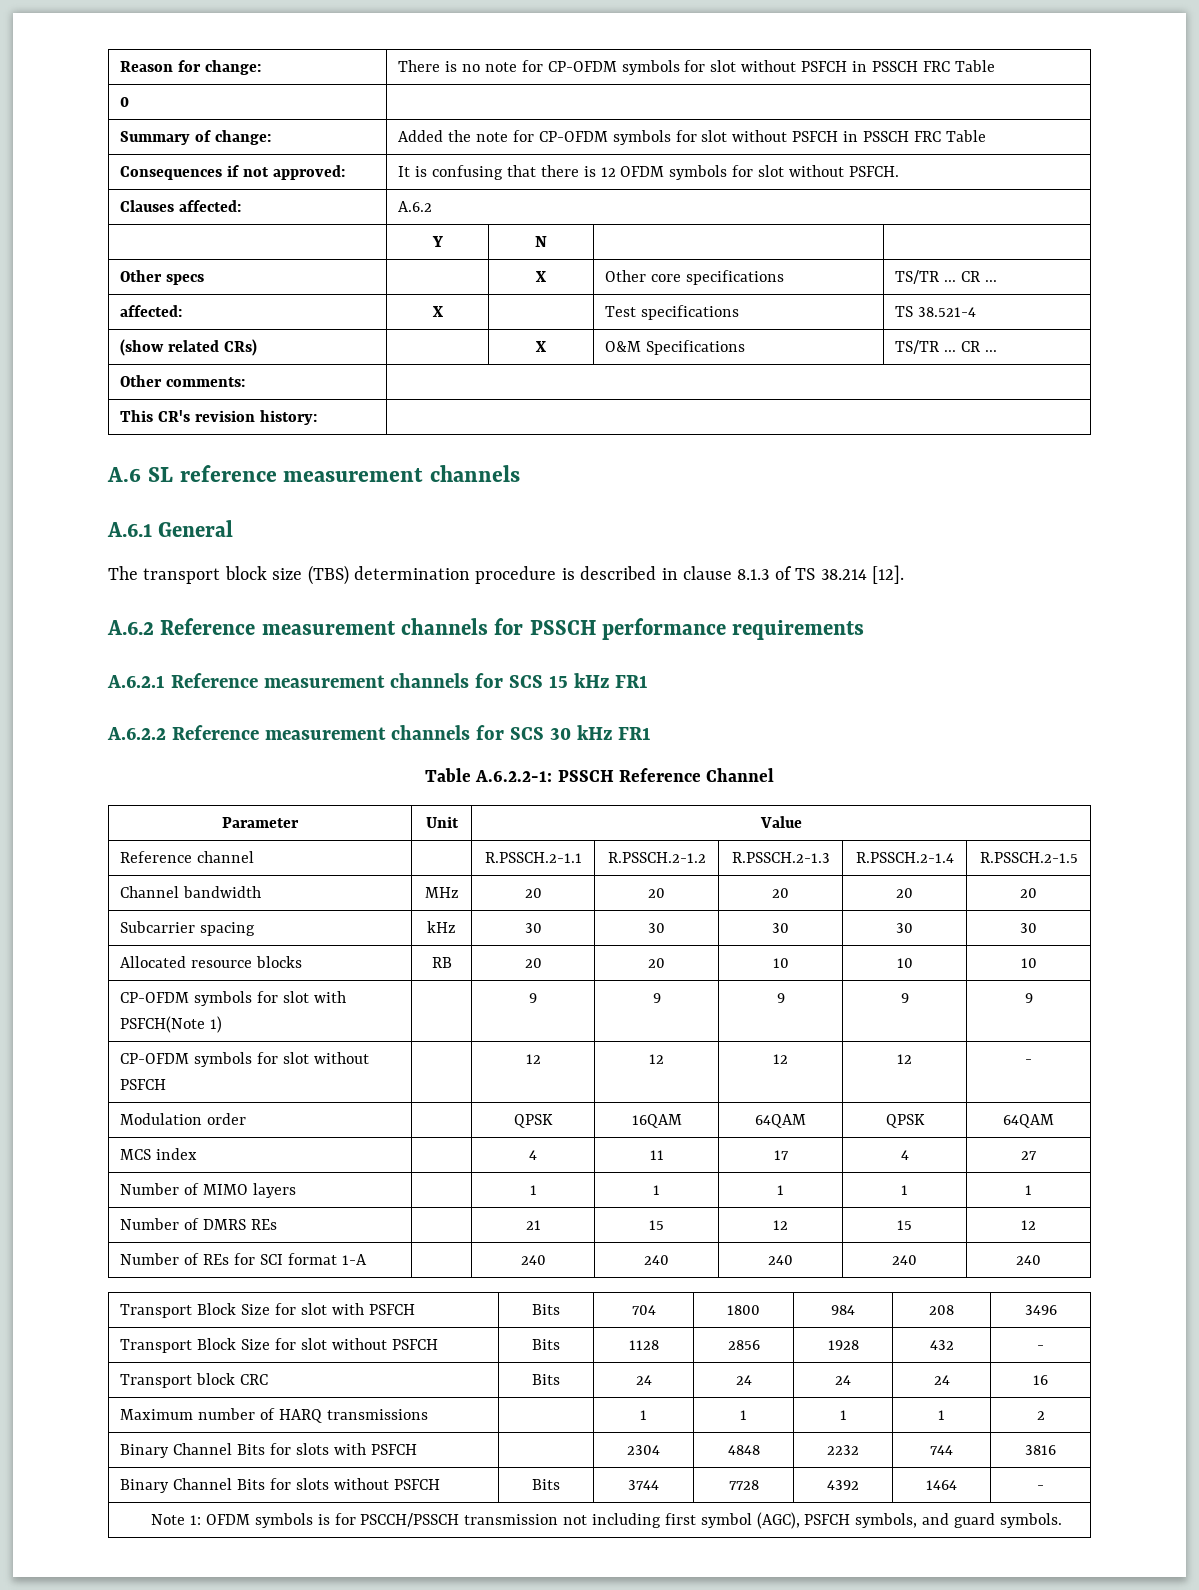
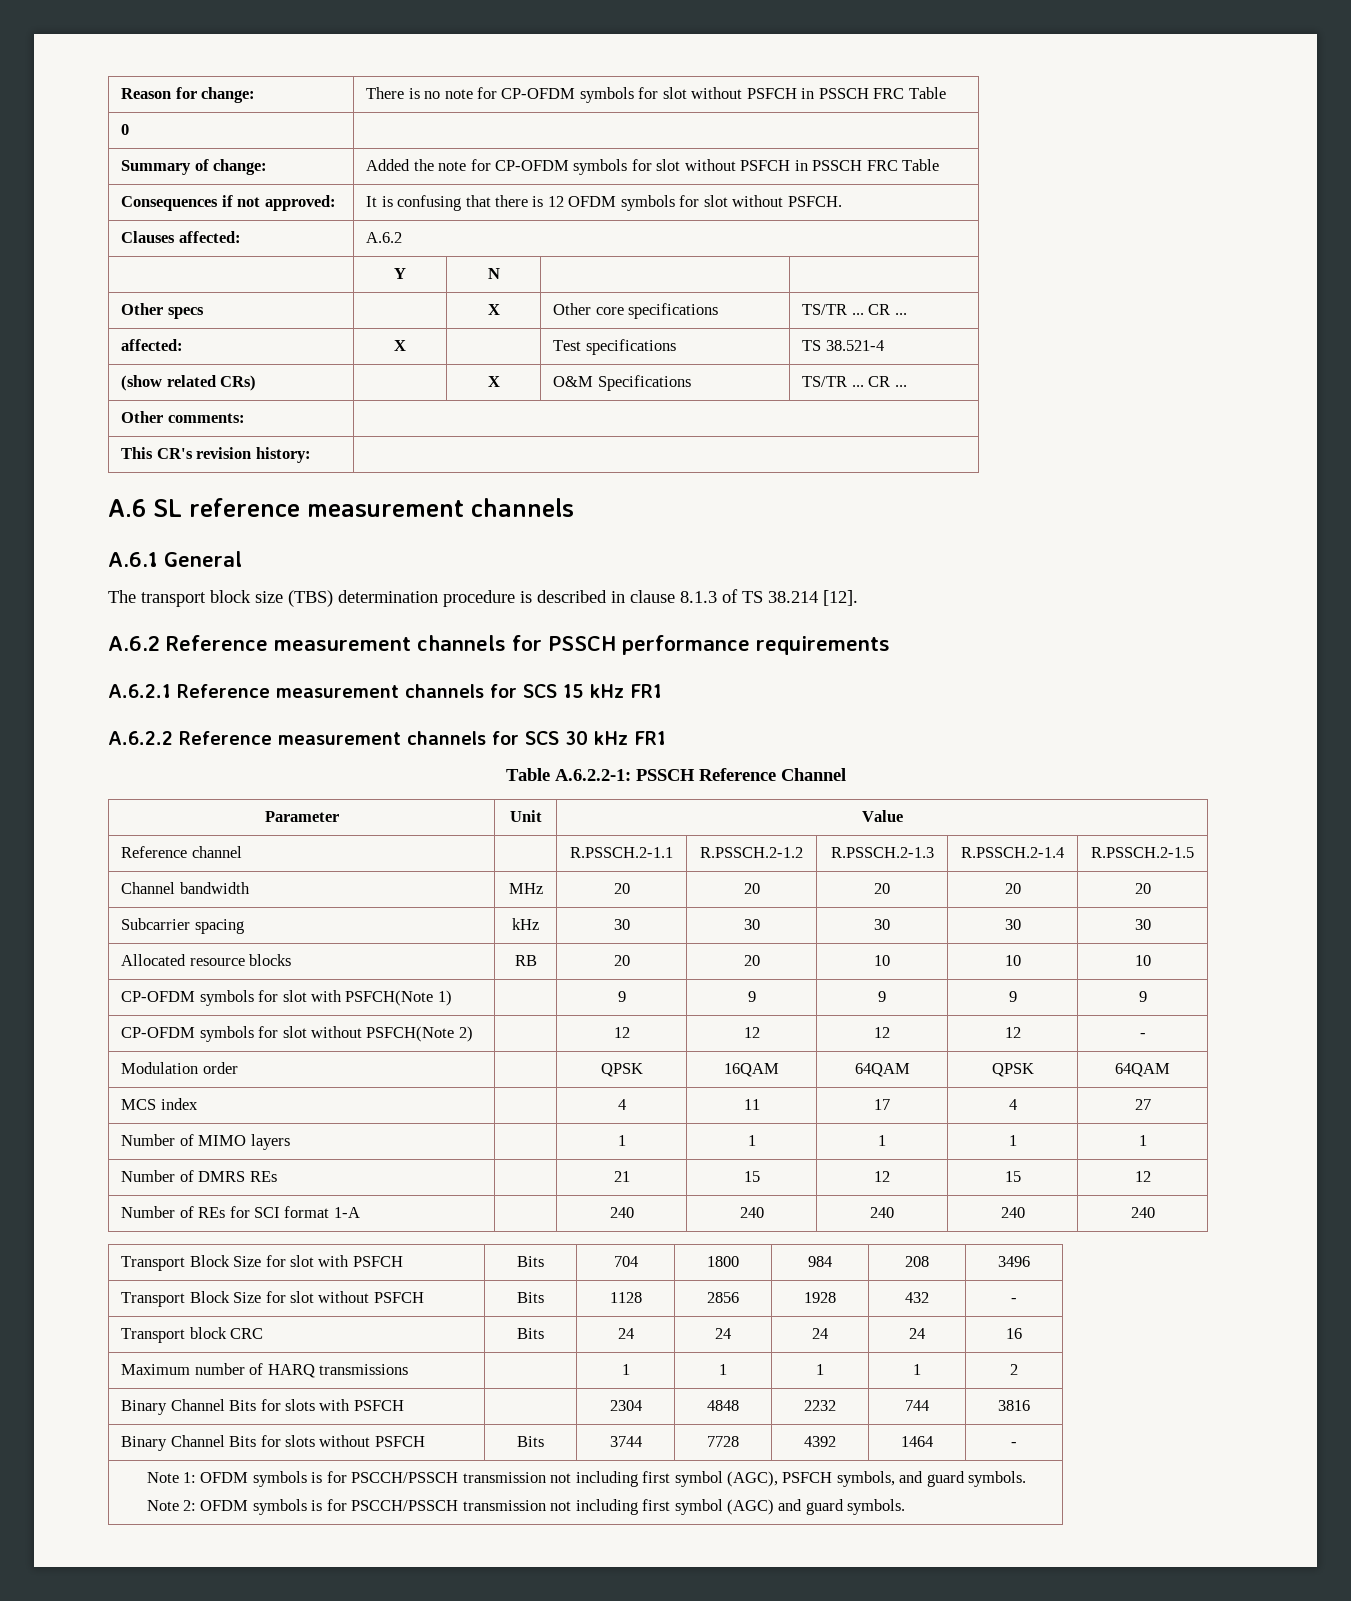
[120,1079,167,1090] PSFCH -> [366,1026,473,1042] PSFCH(Note 2)
(1062, 1520) none -> [146,1499,906,1515] // Note 2: OFDM symbols is for PSCCH/PSSCH transmission not including first symbol (AGC) and guard symbols.

